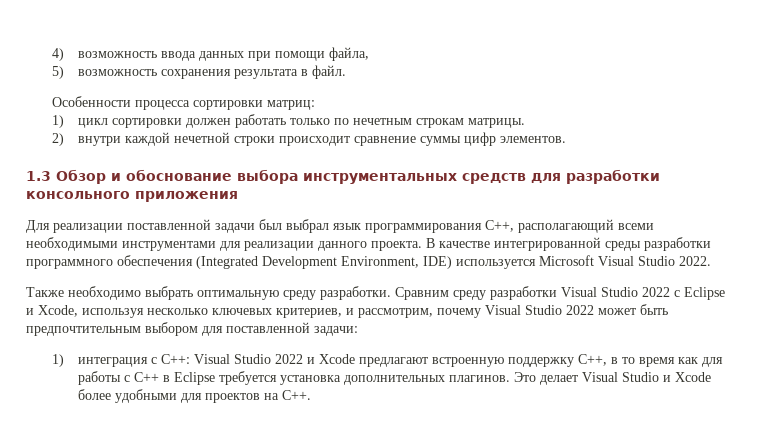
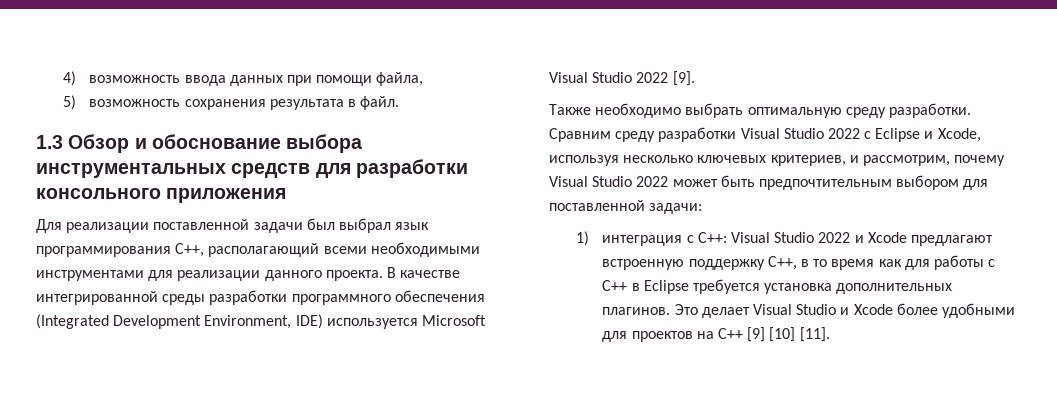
[52,96,316,110] [52,114,526,128] [52,132,567,146] // Особенности процесса сортировки матриц: // 1) цикл сортировки должен работать только по нечетным строкам матрицы. // 2) внутри каждой нечетной строки происходит сравнение суммы цифр элементов. -> (400, 103) none
[679,256,711,266] 2022. -> [636,71,695,86] 2022 [9].
[282,390,312,400] C++. -> [718,327,830,342] C++ [9] [10] [11].

